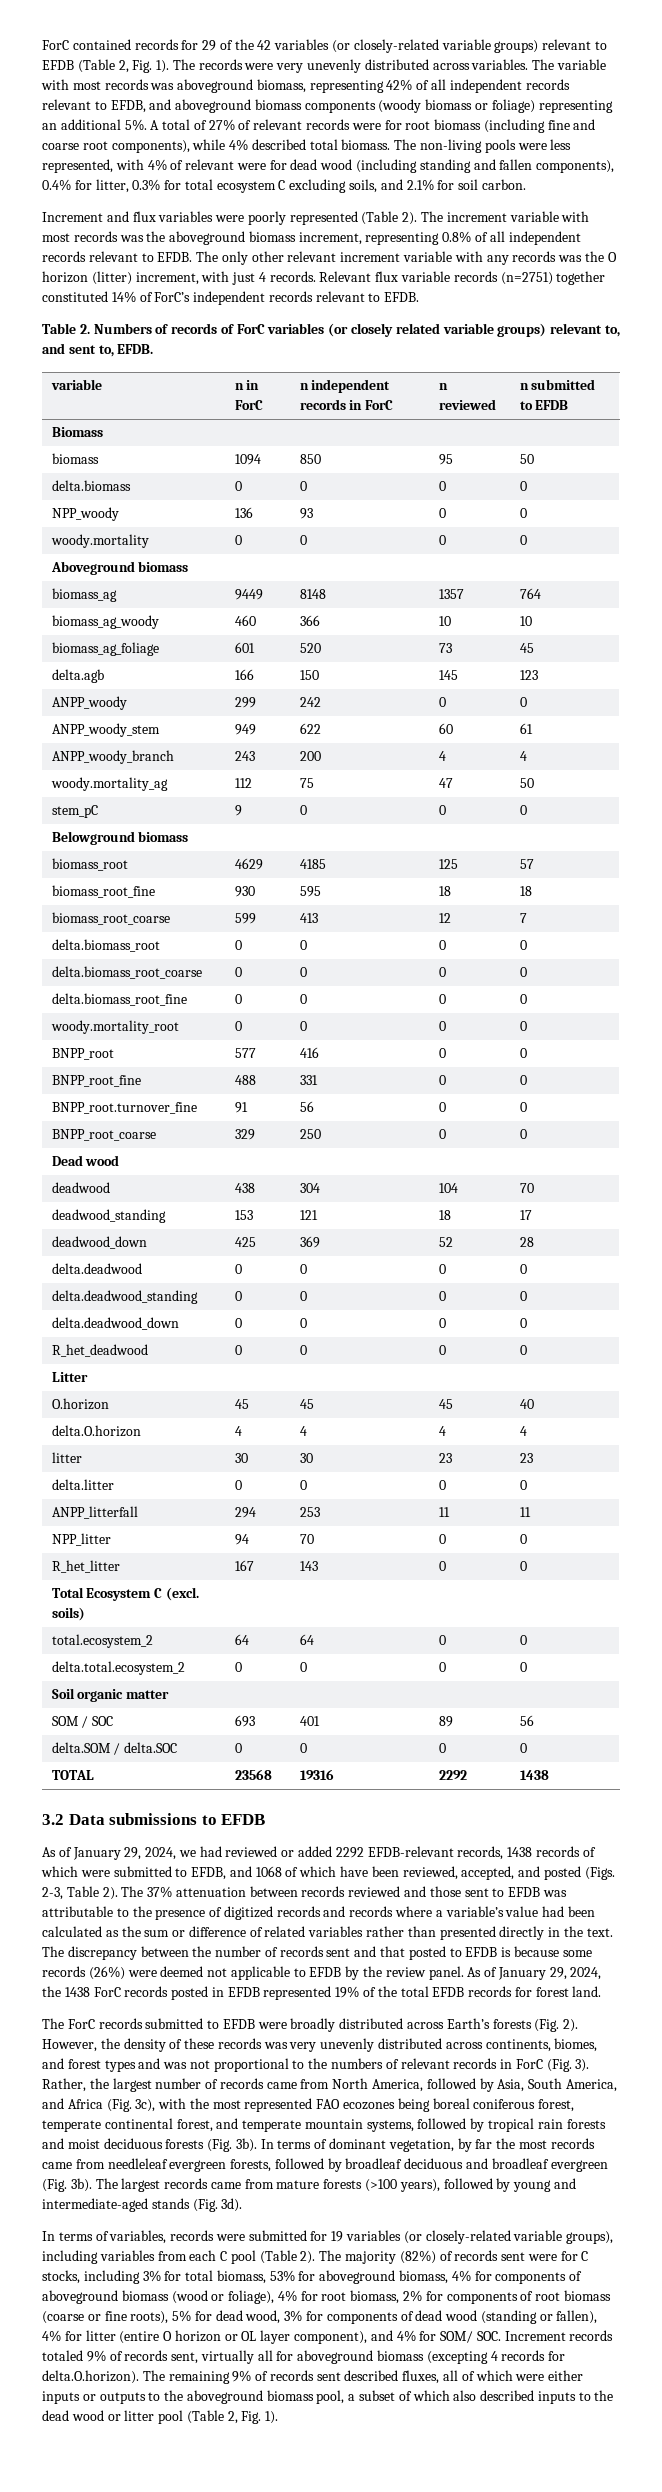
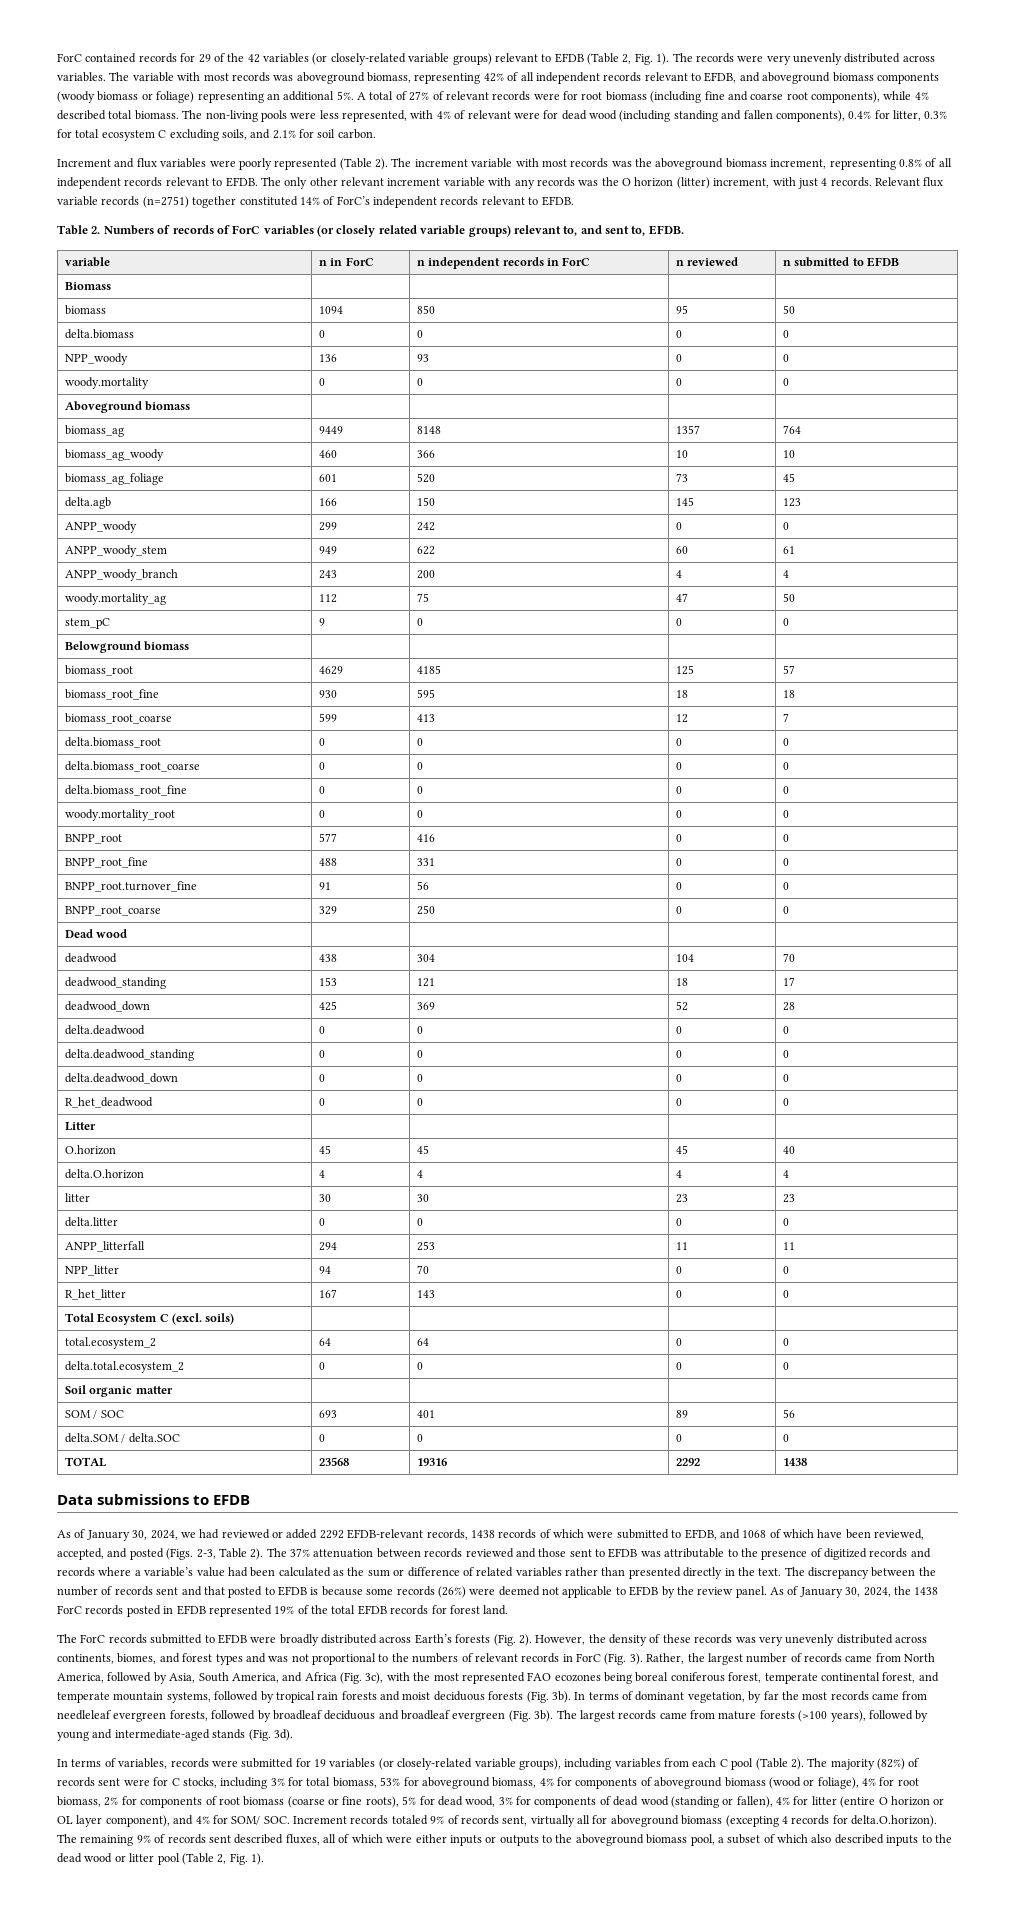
[42,1814,64,1825] 3.2 -> (807, 1462) none
[124,1847,142,1860] 29, -> [132,1530,148,1540] 30,
[549,1967,567,1980] 29, -> [845,1587,861,1597] 30,

